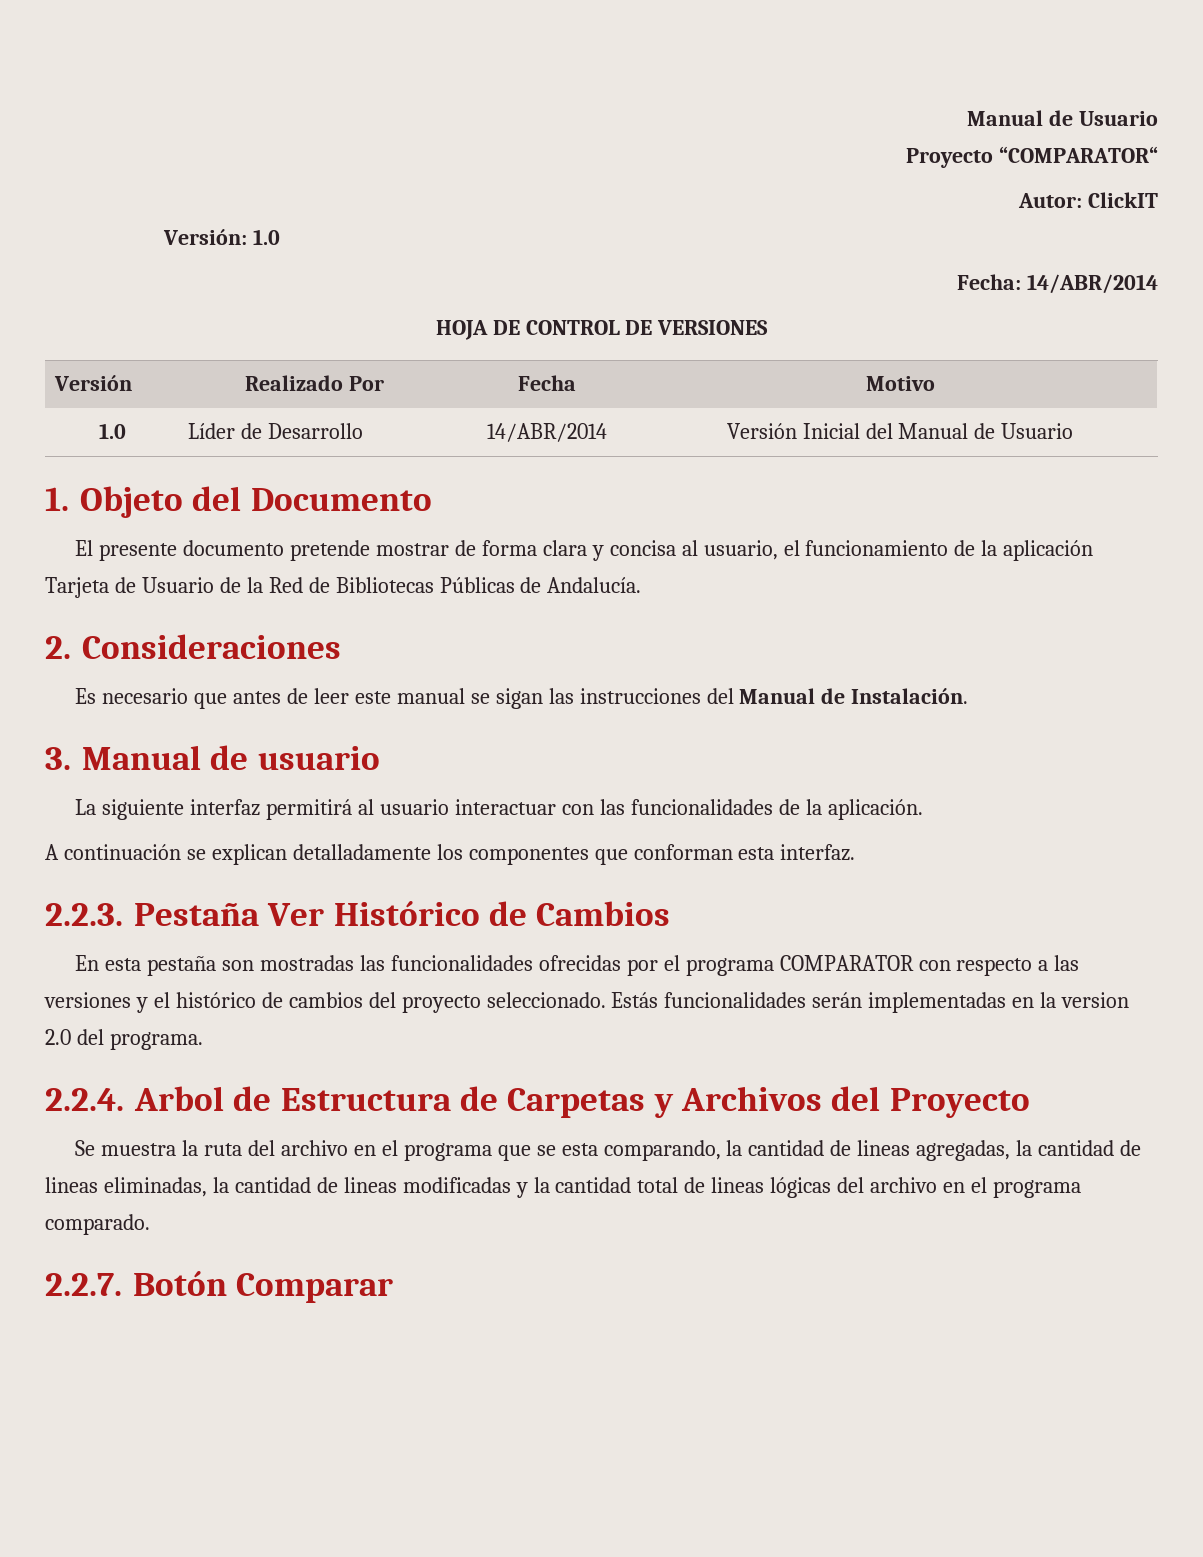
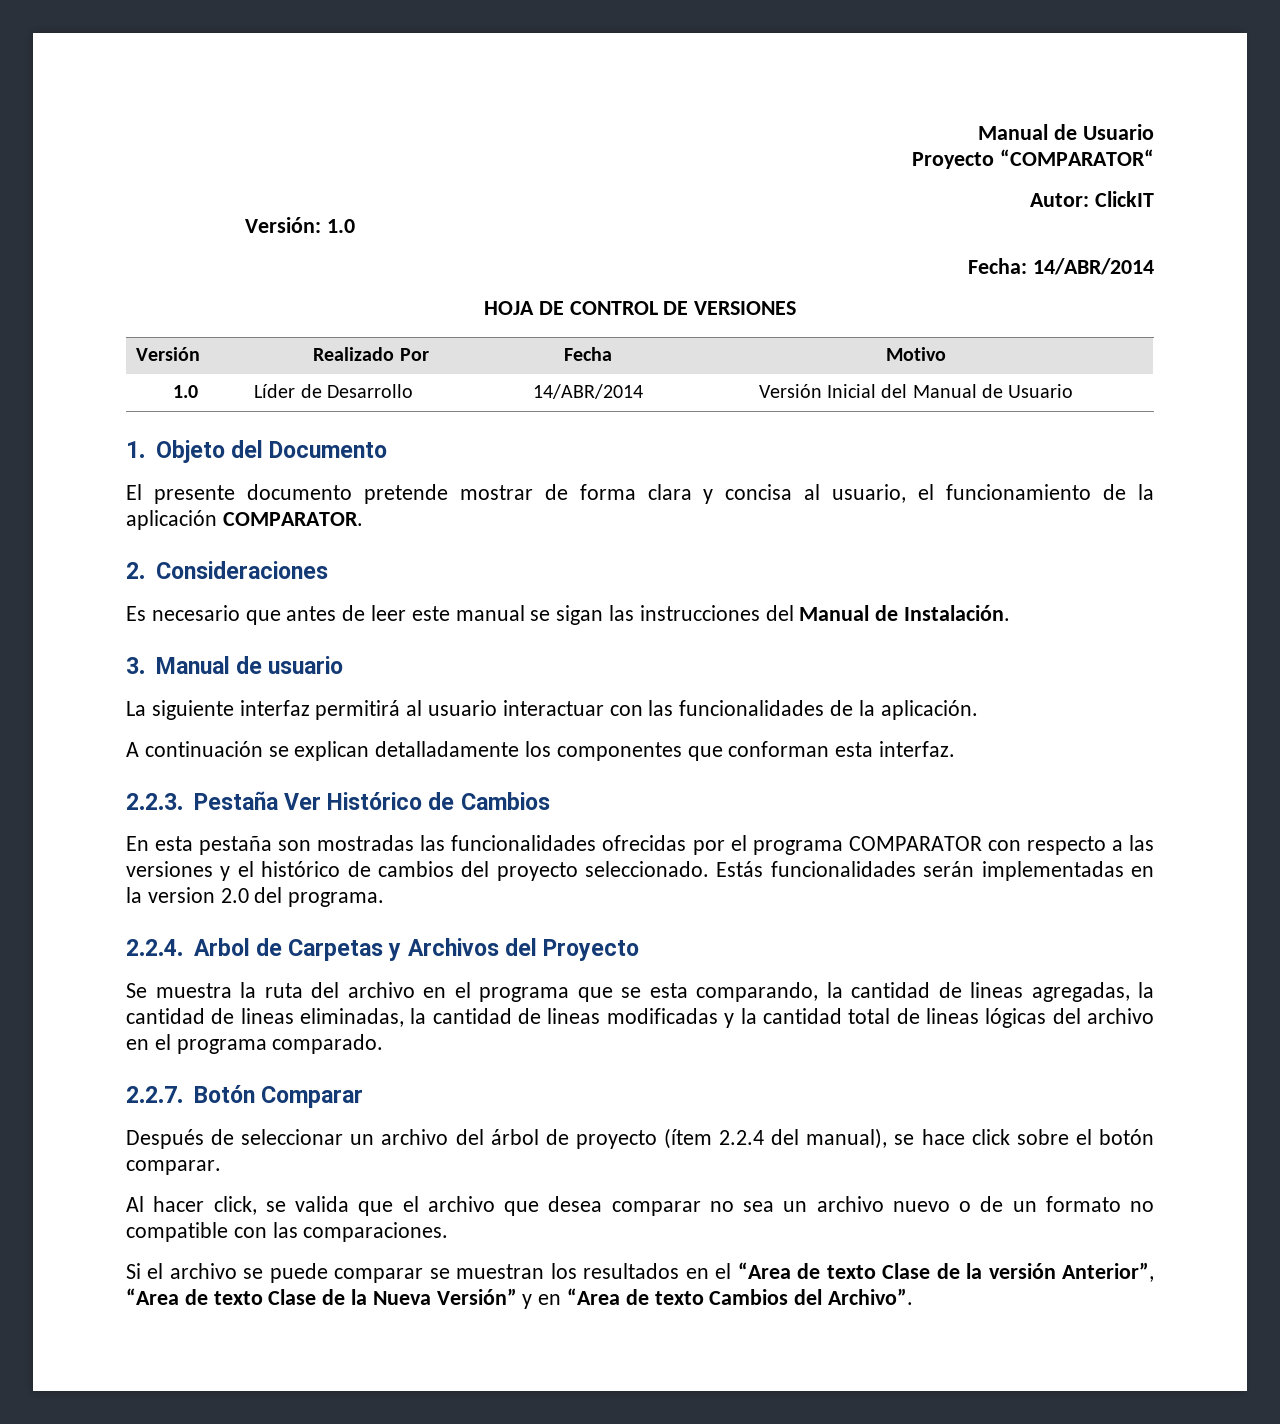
[45,577,642,598] Tarjeta de Usuario de la Red de Bibliotecas Públicas de Andalucía. -> [222,512,363,526] COMPARATOR.
[280,1086,498,1111] Estructura de -> (282, 947) none
(394, 1288) none -> [126,1128,1154,1149] [126,1160,221,1175] [126,1196,1154,1216] [126,1222,449,1242] [126,1262,1155,1283] [126,1288,914,1309] // Después de seleccionar un archivo del árbol de proyecto (ítem 2.2.4 del manual), se hace click sobre el botón comparar. // Al hacer click, se valida que el archivo que desea comparar no sea un archivo nuevo o de un formato no compatible con las comparaciones. // Si el archivo se puede comparar se muestran los resultados en el “Area de texto Clase de la versión Anterior”, “Area de texto Clase de la Nueva Versión” y en “Area de texto Cambios del Archivo”.

